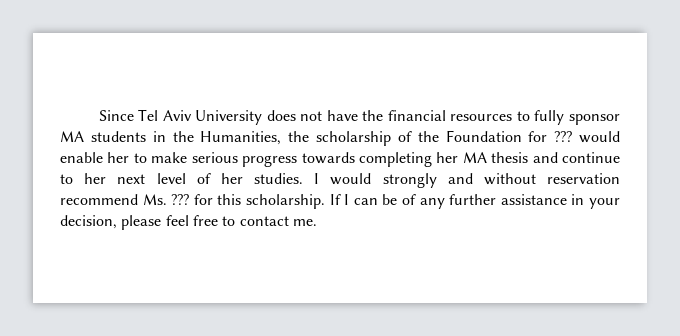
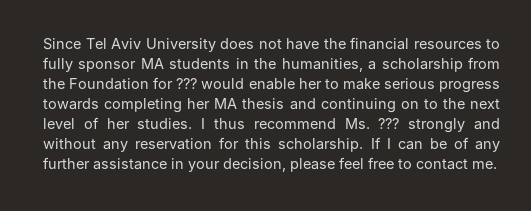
[200,131,412,146] Humanities, the scholarship of -> [281,57,501,72] humanities, a scholarship from
[562,152,620,163] [60,173,107,184] continue to her -> [320,98,465,113] continuing on to the
[330,173,620,188] [60,194,190,205] would strongly and without reservation recommend Ms. ??? -> [214,118,501,133] [43,138,213,152] thus recommend Ms. ??? strongly and without any reservation

